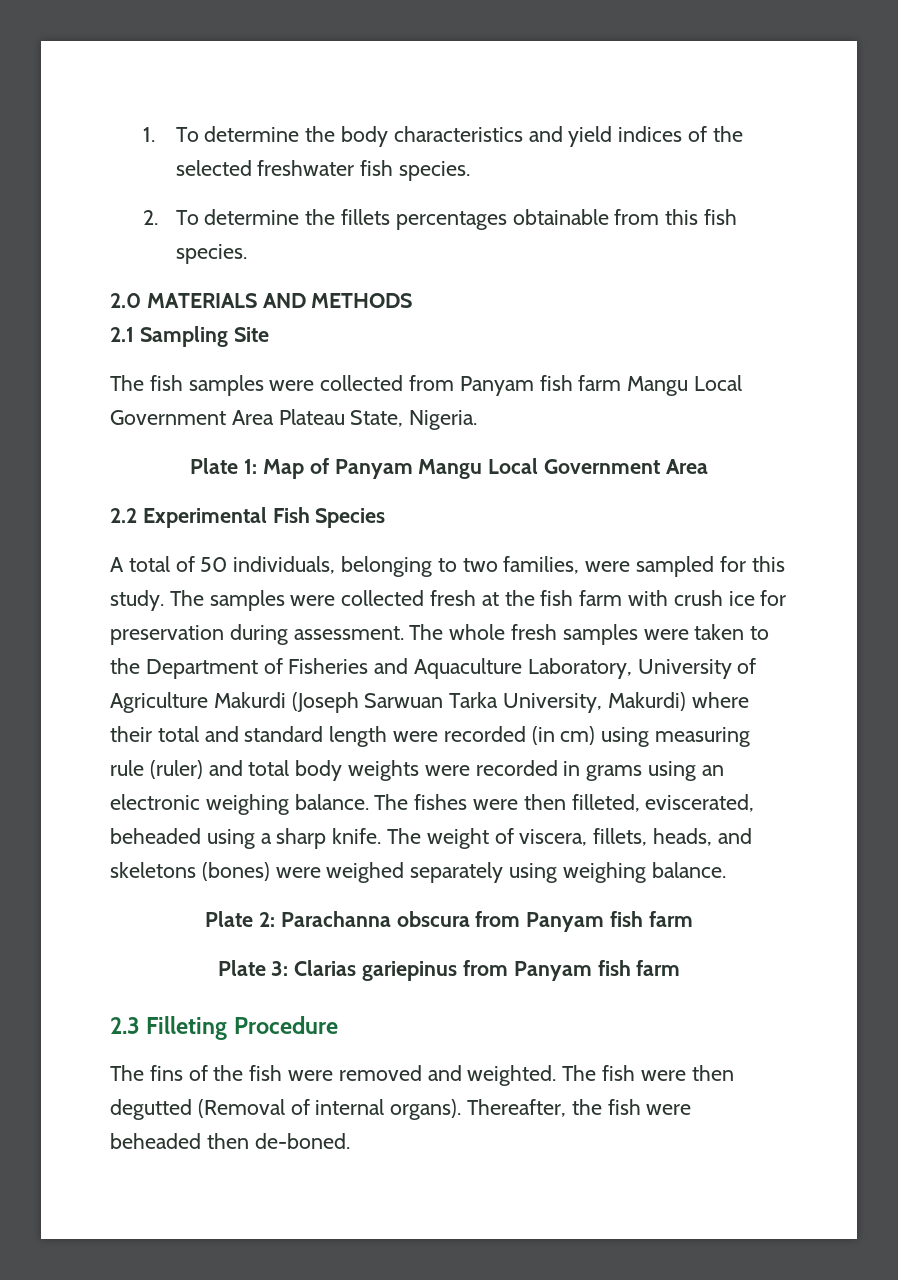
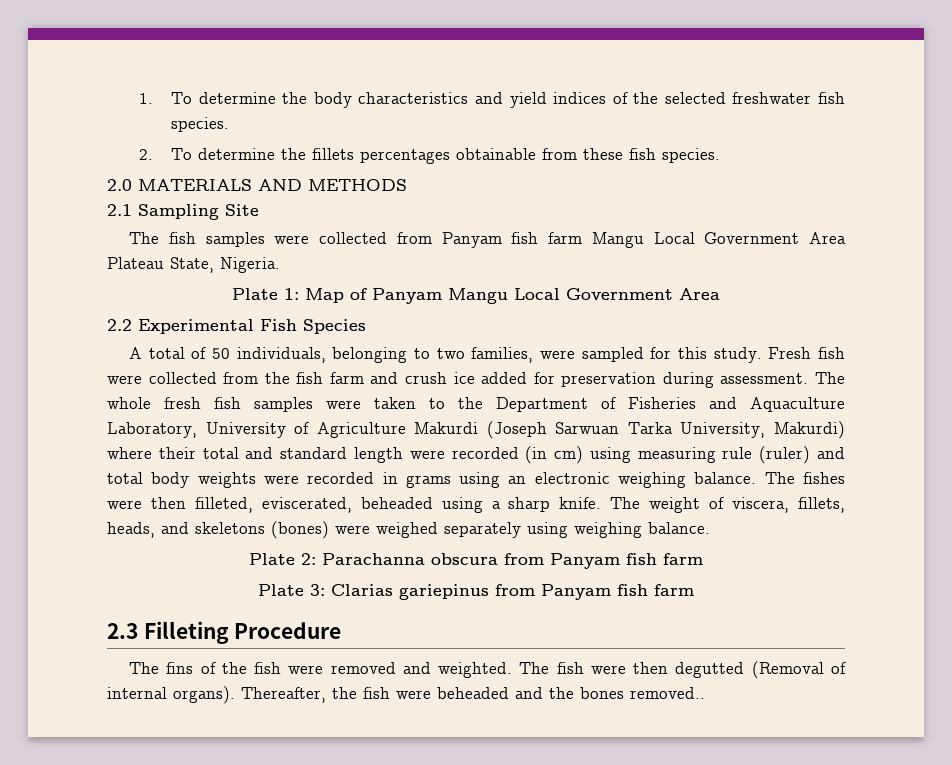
[665,209,699,225] this -> [583,148,624,160] these
[169,590,499,611] The samples were collected fresh at -> [768,347,845,359] [107,372,259,384] Fresh fish were collected from
[628,590,669,606] with -> [370,372,399,384] and
(755, 598) none -> [481,372,528,384] added
(558, 632) none -> [214,397,241,409] fish
[206,1133,350,1149] then de-boned. -> [515,687,705,699] and the bones removed..

